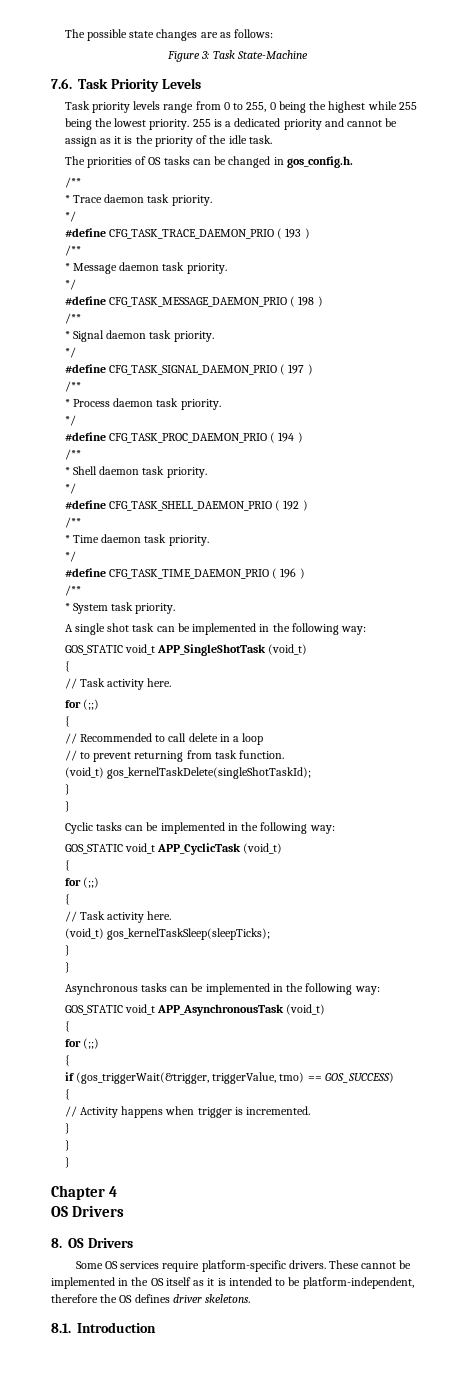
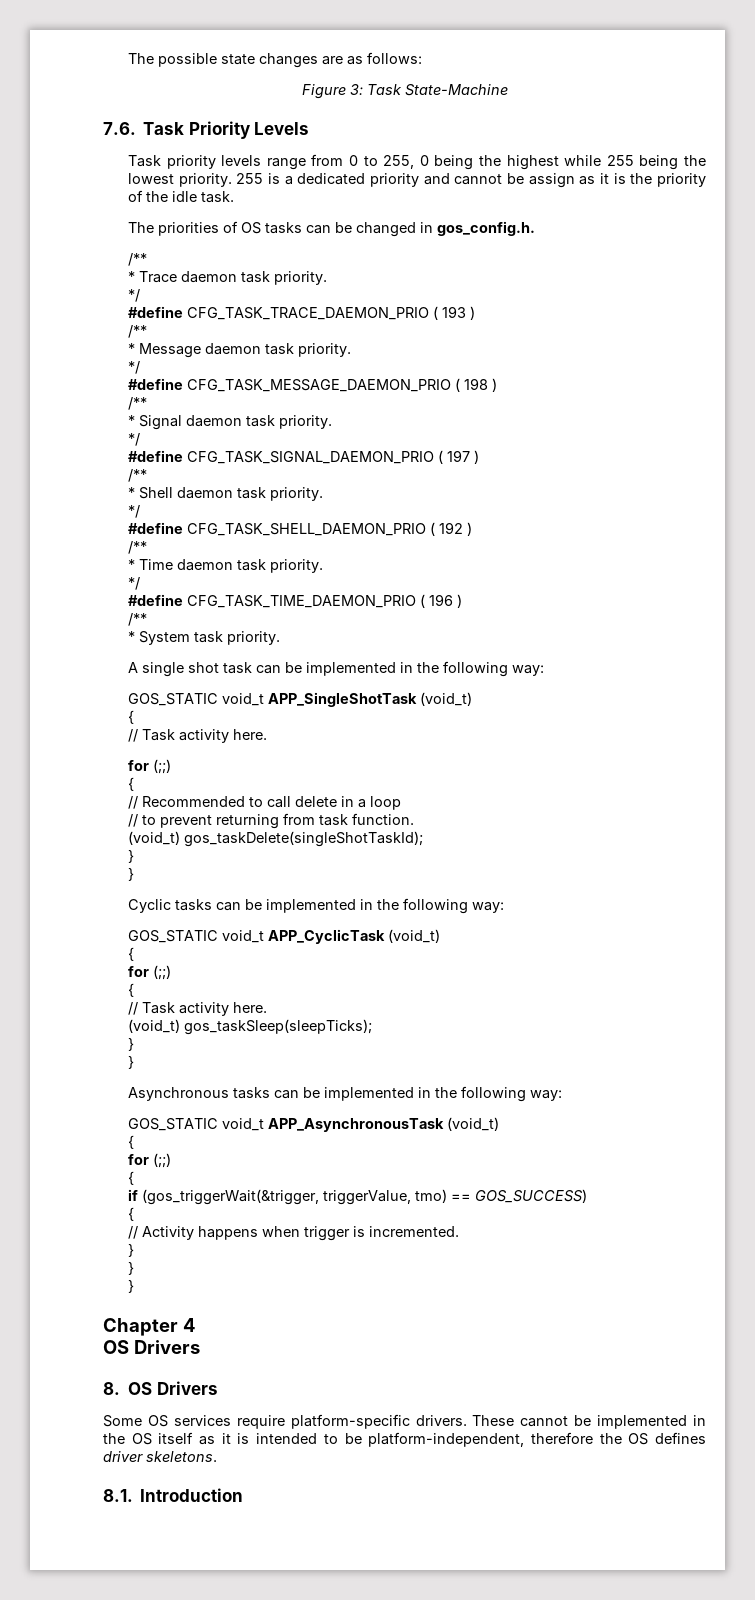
[64,398,221,410] [64,415,76,426] [64,432,303,443] [64,449,81,460] // * Process daemon task priority. // */ // #define CFG_TASK_PROC_DAEMON_PRIO ( 194 ) // /** -> (148, 475) none
[106,767,311,779] gos_kernelTaskDelete(singleShotTaskId); -> [184,831,424,847] gos_taskDelete(singleShotTaskId);
[106,928,270,940] gos_kernelTaskSleep(sleepTicks); -> [184,1019,373,1035] gos_taskSleep(sleepTicks);

